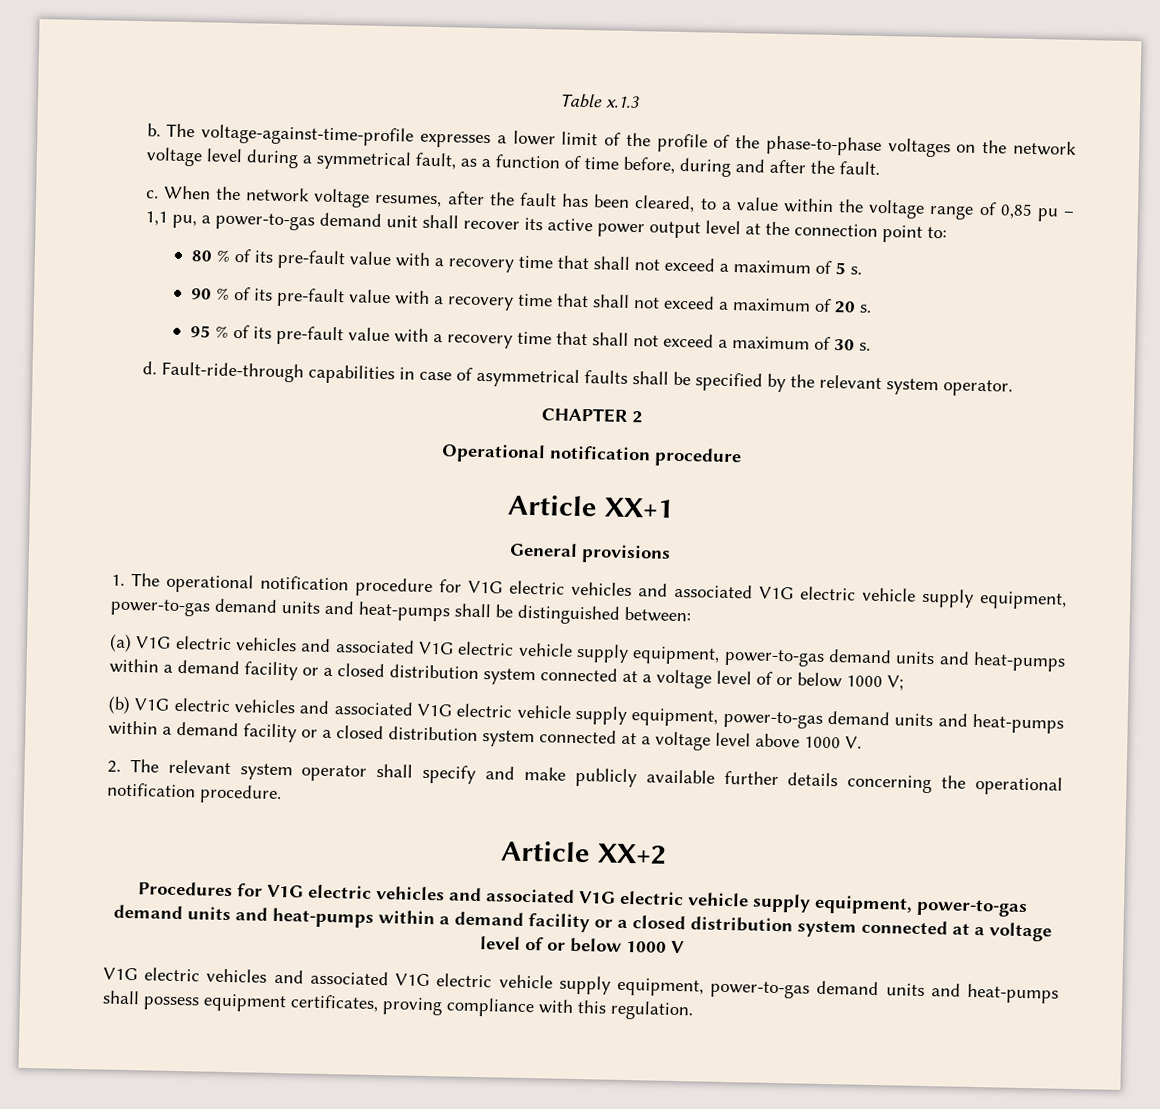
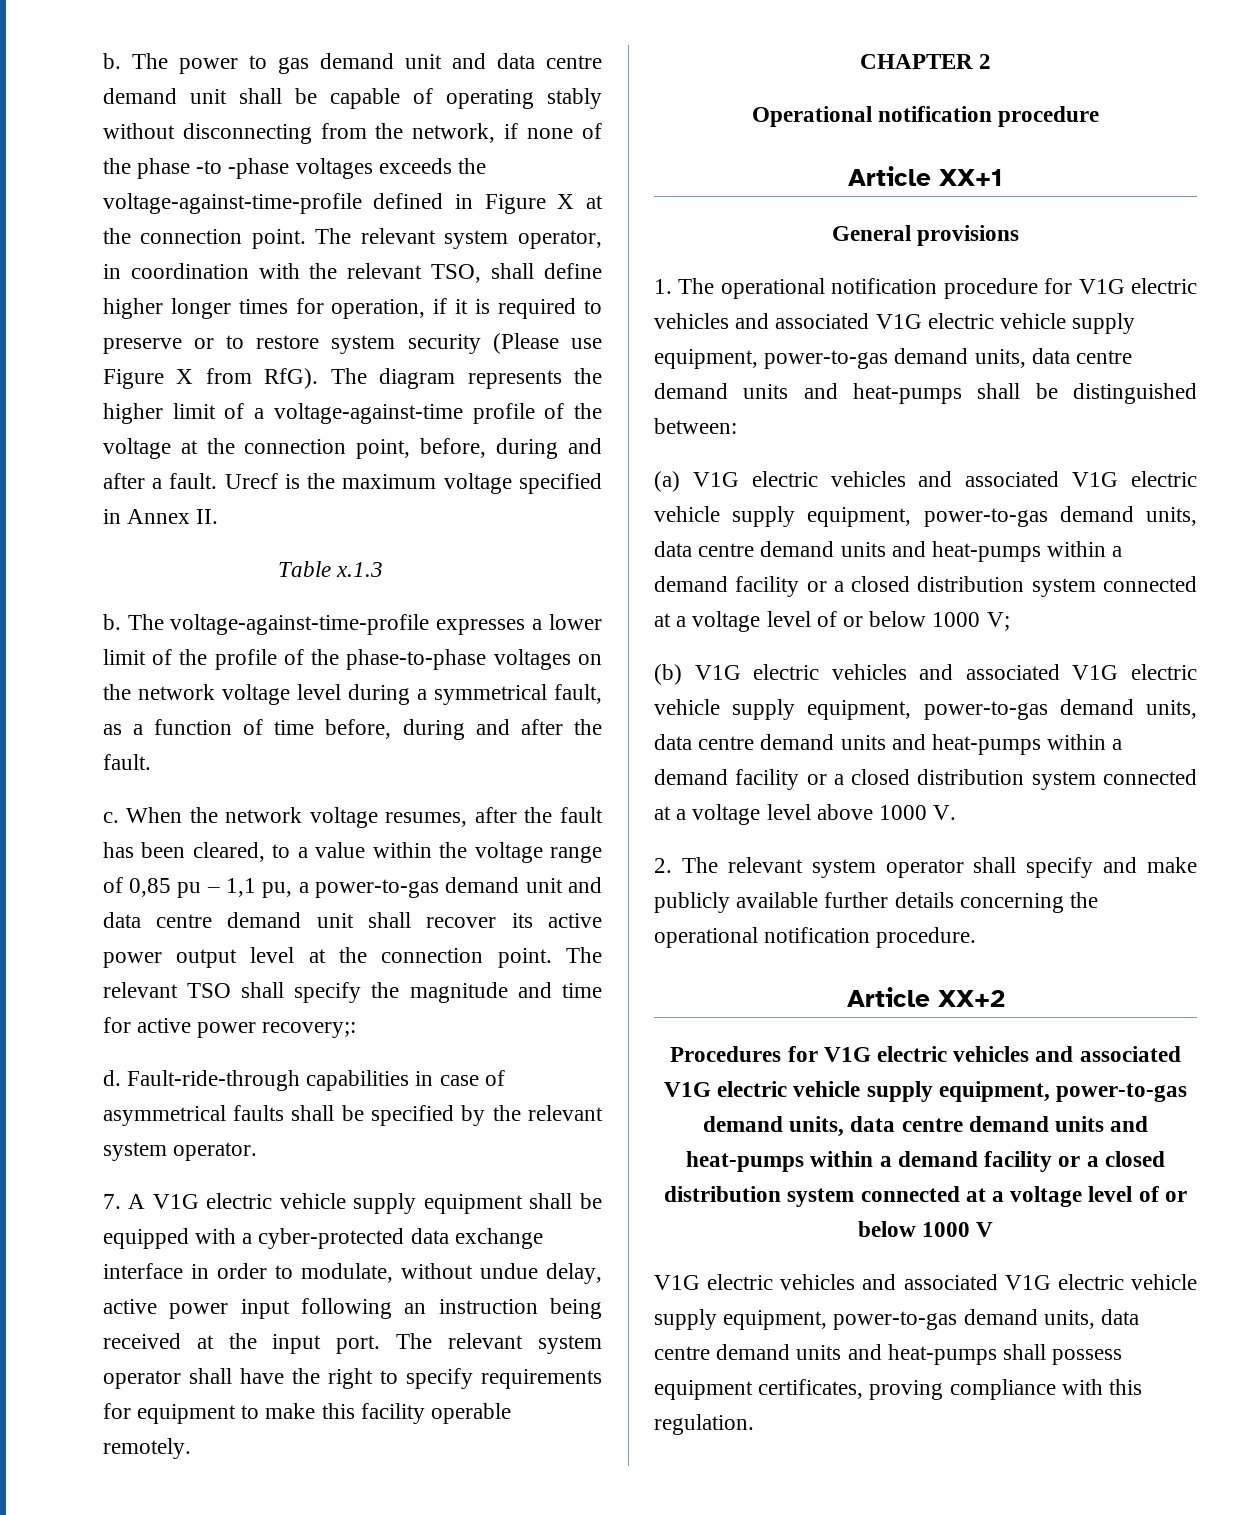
(558, 101) none -> [102,53,602,74] [102,88,602,109] [102,123,602,144] [102,158,487,179] [102,193,603,214] [102,228,602,249] [102,263,602,283] [102,298,602,319] [102,333,602,354] [102,368,602,389] [102,403,602,424] [102,438,602,459] [102,473,602,494] [102,509,219,524] b. The power to gas demand unit and data centre demand unit shall be capable of operating stably without disconnecting from the network, if none of the phase -to -phase voltages exceeds the voltage-against-time-profile defined in Figure X at the connection point. The relevant system operator, in coordination with the relevant TSO, shall define higher longer times for operation, if it is required to preserve or to restore system security (Please use Figure X from RfG). The diagram represents the higher limit of a voltage-against-time profile of the voltage at the connection point, before, during and after a fault. Urecf is the maximum voltage specified in Annex II. //
(418, 221) none -> [568,877,602,893] [102,912,354,928] and data centre demand unit
[881,224,947,243] [190,248,862,275] [190,286,872,314] [189,324,871,351] point to: // 80 % of its pre-fault value with a recovery time that shall not exceed a maximum of 5 s. // 90 % of its pre-fault value with a recovery time that shall not exceed a maximum of 20 s. // 95 % of its pre-fault value with a recovery time that shall not exceed a maximum of 30 s. -> [497,947,602,968] [102,982,602,1003] [102,1017,357,1038] point. The relevant TSO shall specify the magnitude and time for active power recovery;:
(1013, 388) none -> [102,1193,602,1214] [102,1228,543,1249] [102,1263,602,1284] [102,1298,602,1319] [102,1333,602,1354] [102,1368,602,1389] [102,1403,512,1424] [102,1438,191,1459] // 7. A V1G electric vehicle supply equipment shall be equipped with a cyber-protected data exchange interface in order to modulate, without undue delay, active power input following an instruction being received at the input port. The relevant system operator shall have the right to specify requirements for equipment to make this facility operable remotely.
(278, 605) none -> [974,348,1133,368] [654,383,728,399] units, data centre demand
(893, 656) none -> [1146,507,1197,526] [654,541,835,557] units, data centre demand
(891, 718) none -> [1146,700,1197,719] [654,734,835,750] units, data centre demand
(183, 912) none -> [789,1116,1049,1137] units, data centre demand
(880, 988) none -> [1043,1309,1140,1329] [654,1344,791,1360] units, data centre demand

